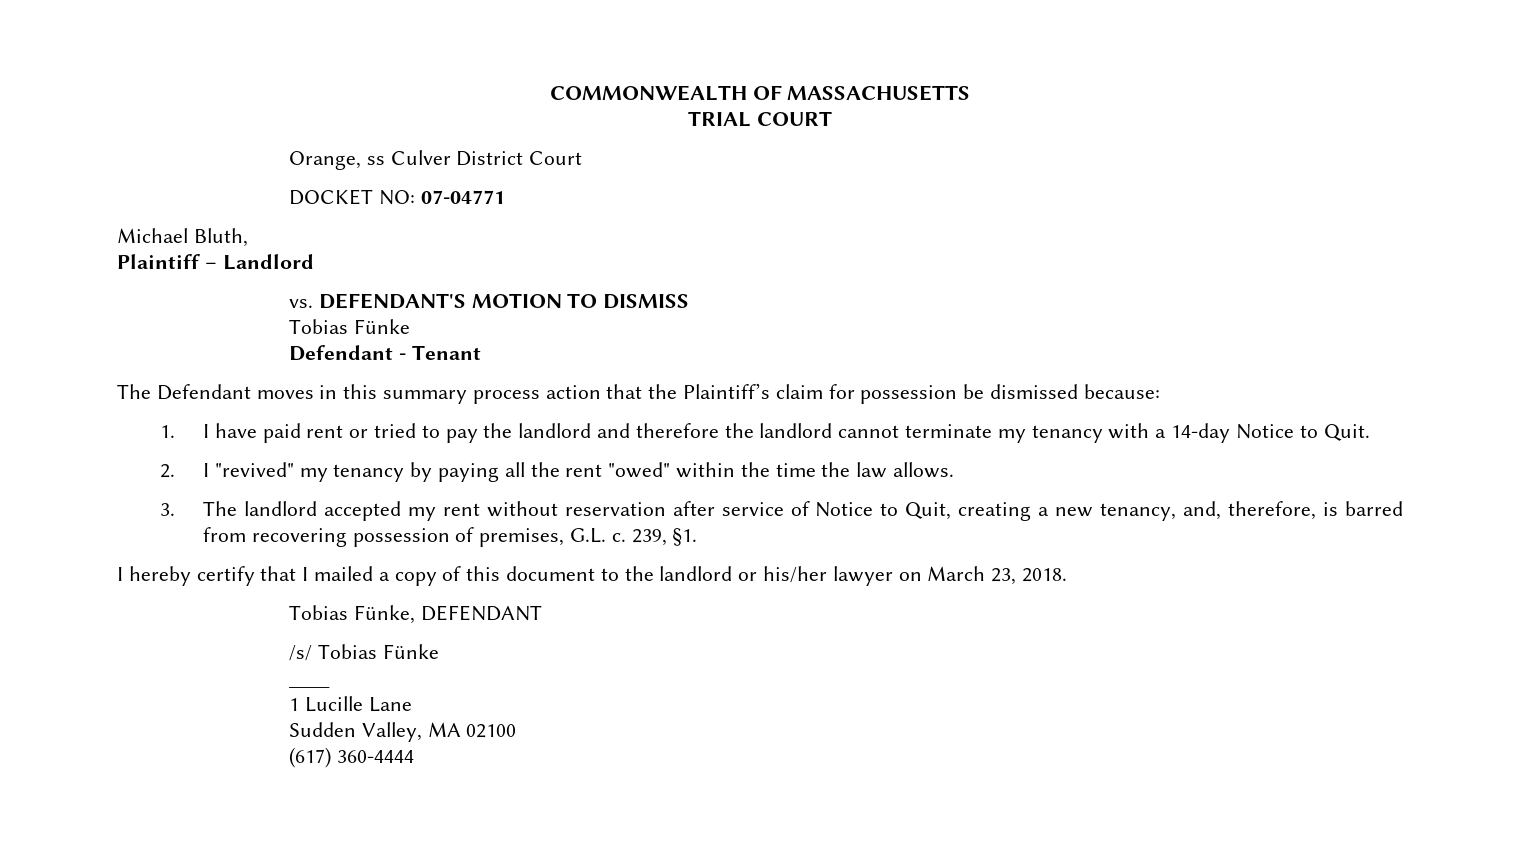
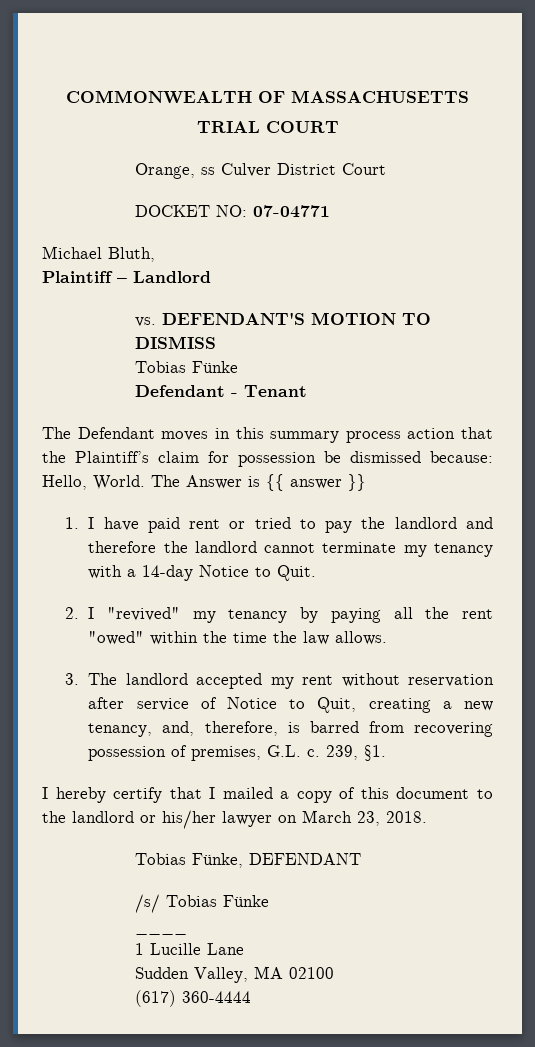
(1160, 391) none -> [42,474,366,491] Hello, World. The Answer is {{ answer }}

